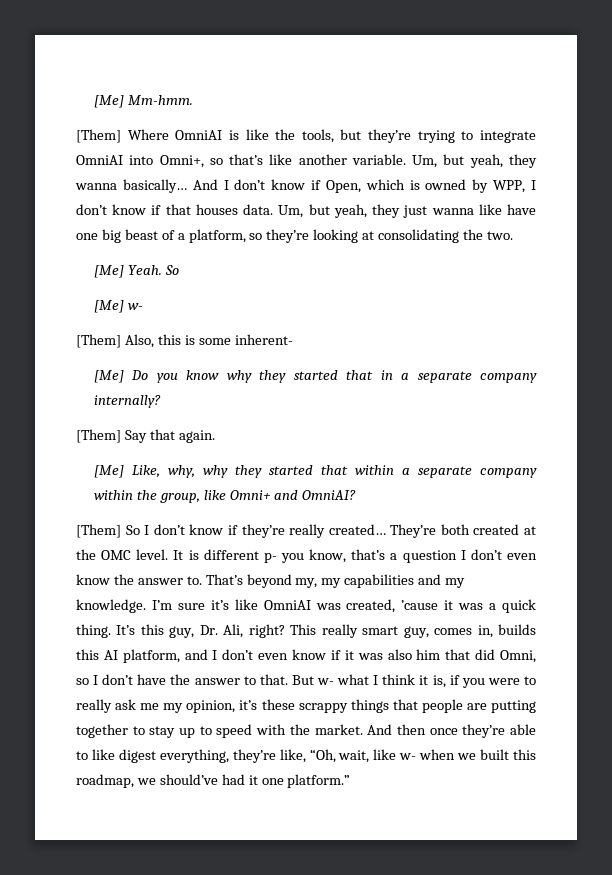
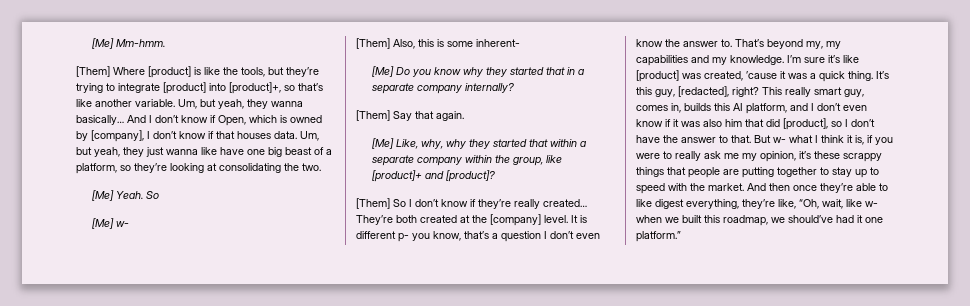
[175,130,223,140] OmniAI -> [148,66,191,78] [product]
[76,155,204,168] OmniAI into Omni+, -> [163,82,281,94] [product] into [product]+,
[493,180,526,193] WPP, -> [91,130,144,142] [company],
[229,490,357,500] Omni+ and OmniAI? -> [371,170,495,182] [product]+ and [product]?
[101,550,132,560] OMC -> [490,214,541,226] [company]
[263,600,311,610] OmniAI -> [636,70,679,82] [product]
[199,624,244,638] Dr. Ali, -> [678,86,729,97] [redacted],
[500,650,537,663] Omni, -> [783,118,828,130] [product],

